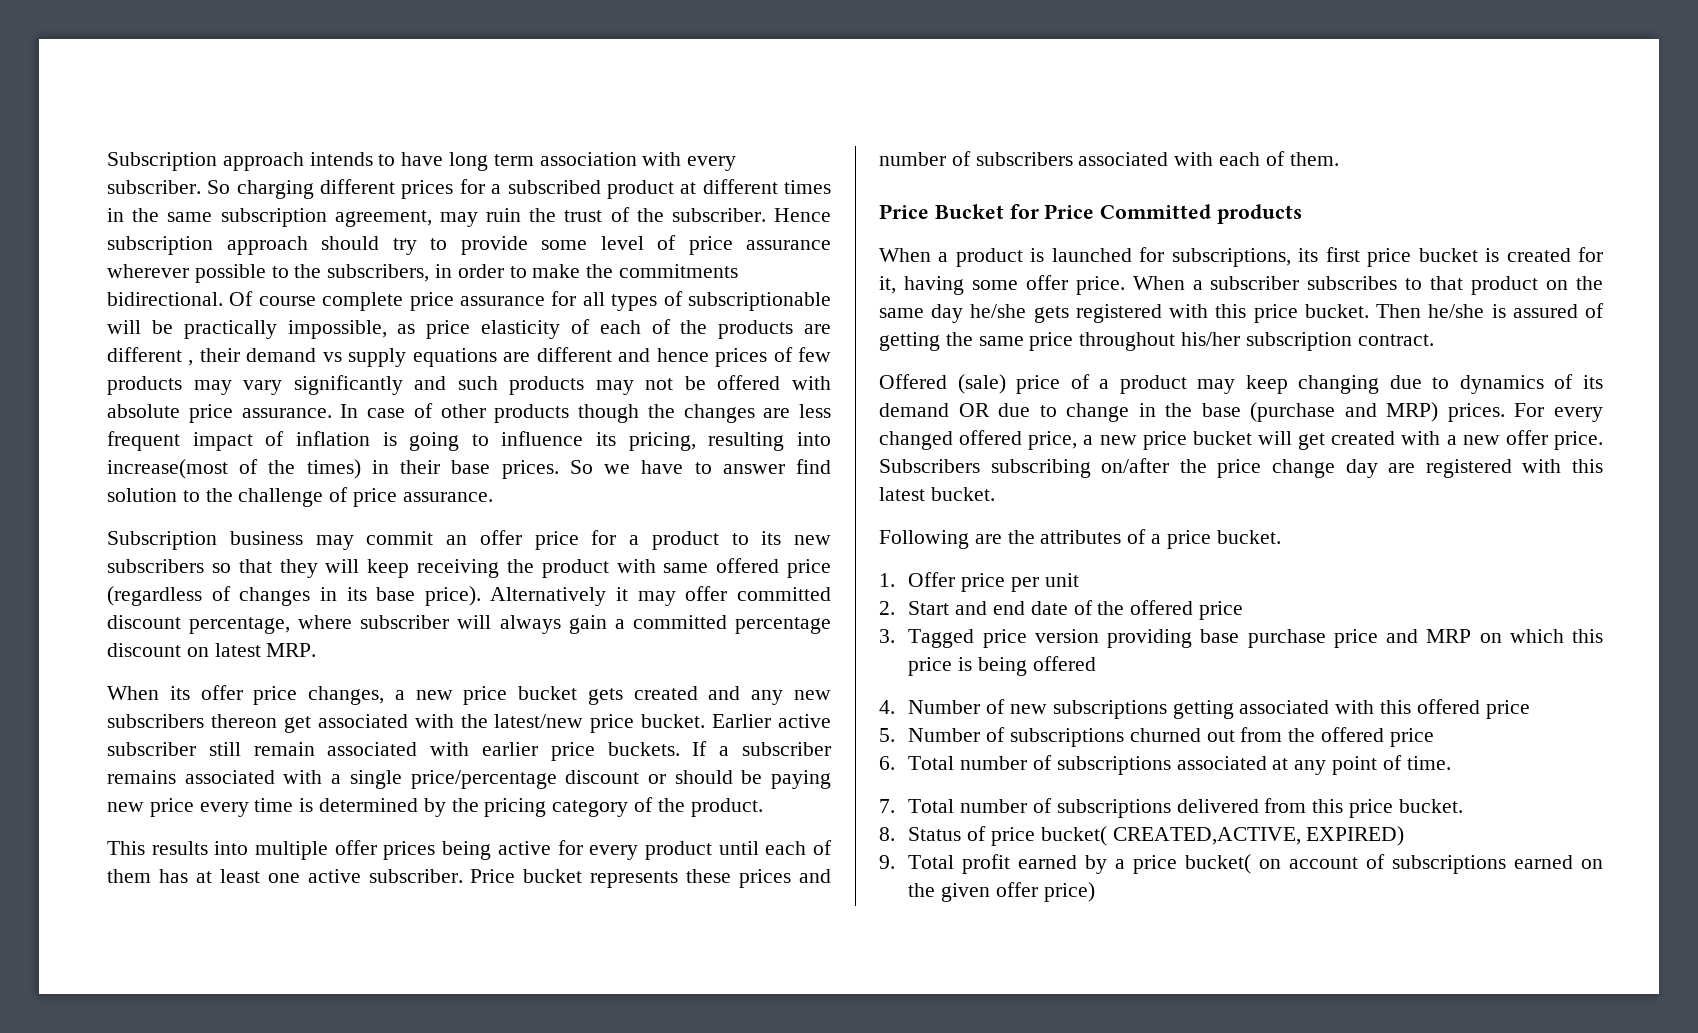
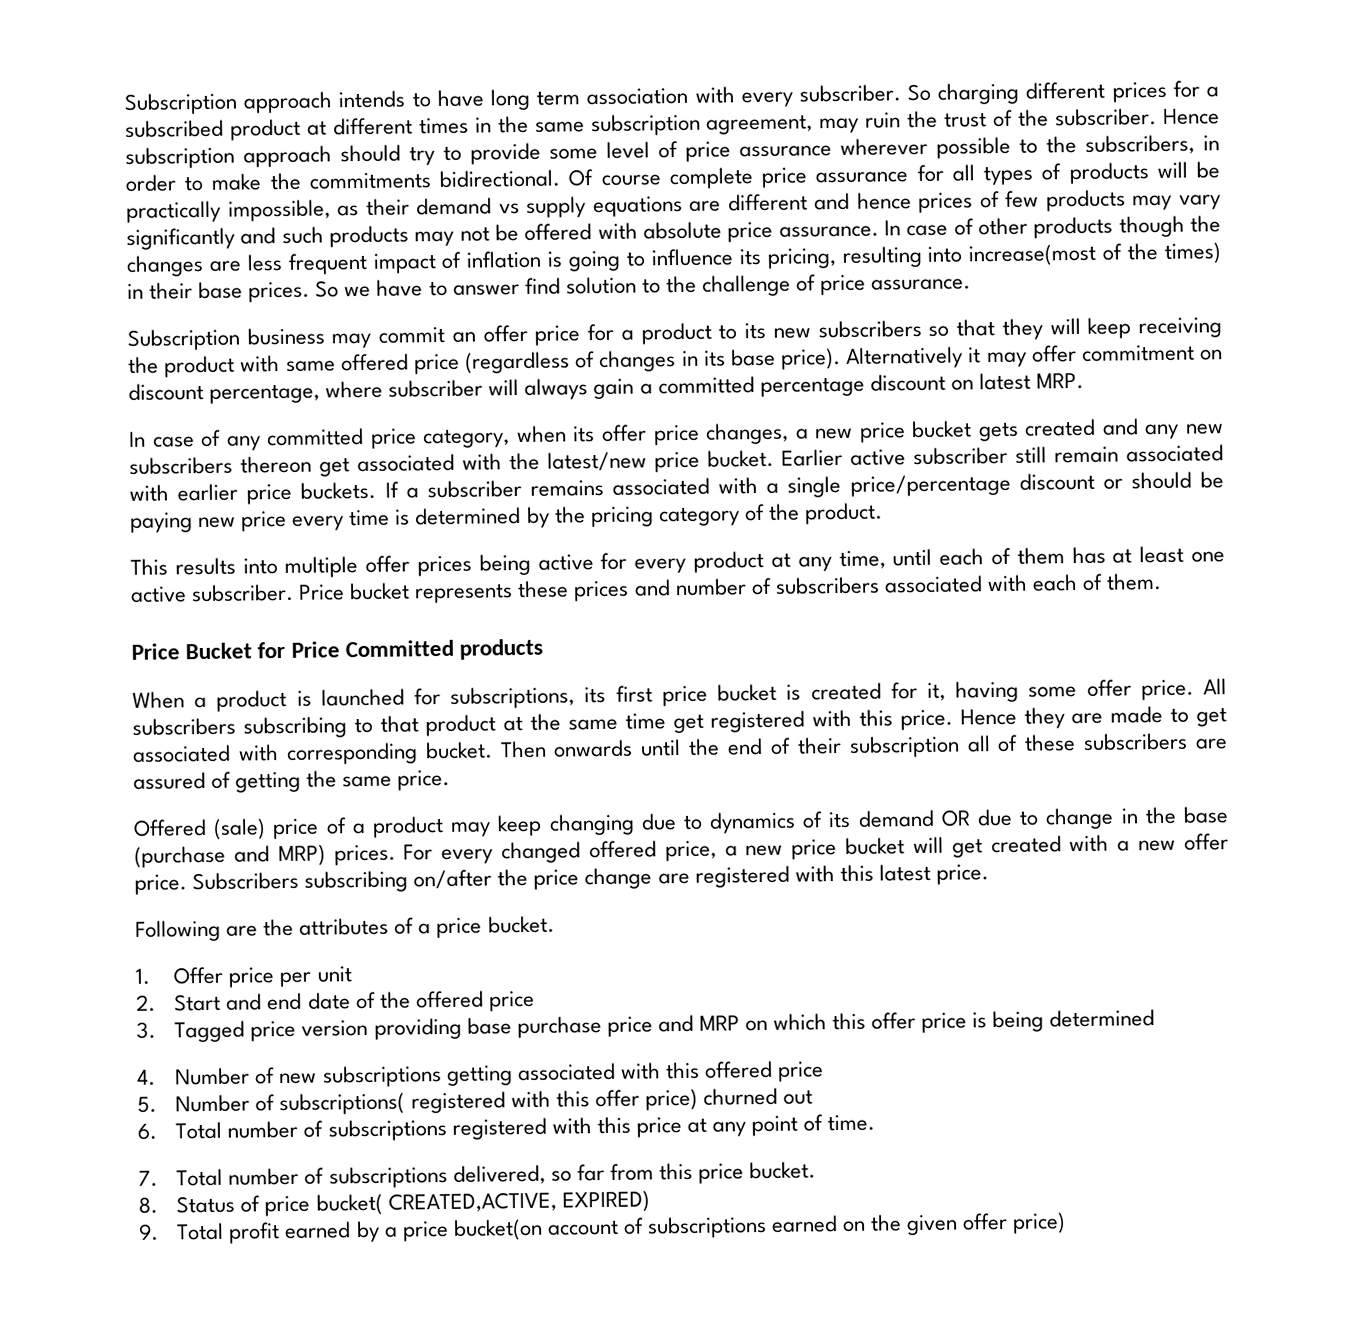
[687,292,831,311] subscriptionable -> [1068,162,1149,185] products
[426,319,831,339] [107,347,194,366] price elasticity of each of the products are different , -> (360, 210) none
[736,587,831,601] committed -> [1081,344,1223,362] commitment on
[107,686,159,700] When -> [129,425,567,451] In case of any committed price category, when
(712, 850) none -> [770,550,886,572] at any time,
[1132,276,1398,290] When a subscriber subscribes -> [1203,678,1227,695] [132,716,347,739] All subscribers subscribing
[1546,276,1603,290] [879,304,1506,323] on the same day he/she gets registered with this price bucket. Then he/she is -> [503,705,1228,734] [132,732,1228,765] at the same time get registered with this price. Hence they are made to get associated with corresponding bucket. Then onwards until the end of their subscription all of these subscribers are
[1029,332,1434,351] price throughout his/her subscription contract. -> [397,769,451,791] price.
[1345,459,1378,478] day -> (653, 878) none
[930,487,995,501] bucket. -> [935,864,989,885] price.
(1603, 636) none -> [871,1012,917,1030] offer
[1032,656,1096,671] offered -> [1049,1009,1156,1028] determined
[1010,727,1434,747] subscriptions churned out from the offered price -> [279,1087,813,1116] subscriptions( registered with this offer price) churned out
[1176,756,1267,770] associated -> [451,1116,682,1140] registered with this price
[1176,799,1259,813] delivered -> [452,1163,605,1185] delivered, so far
[1185,854,1282,874] bucket( on -> [452,1218,543,1241] bucket(on

